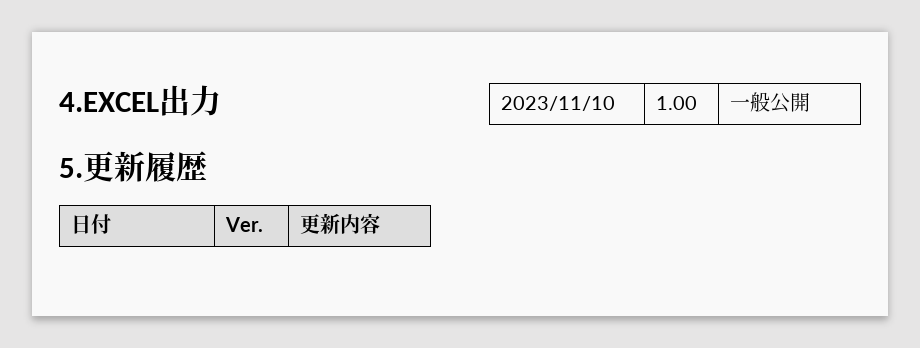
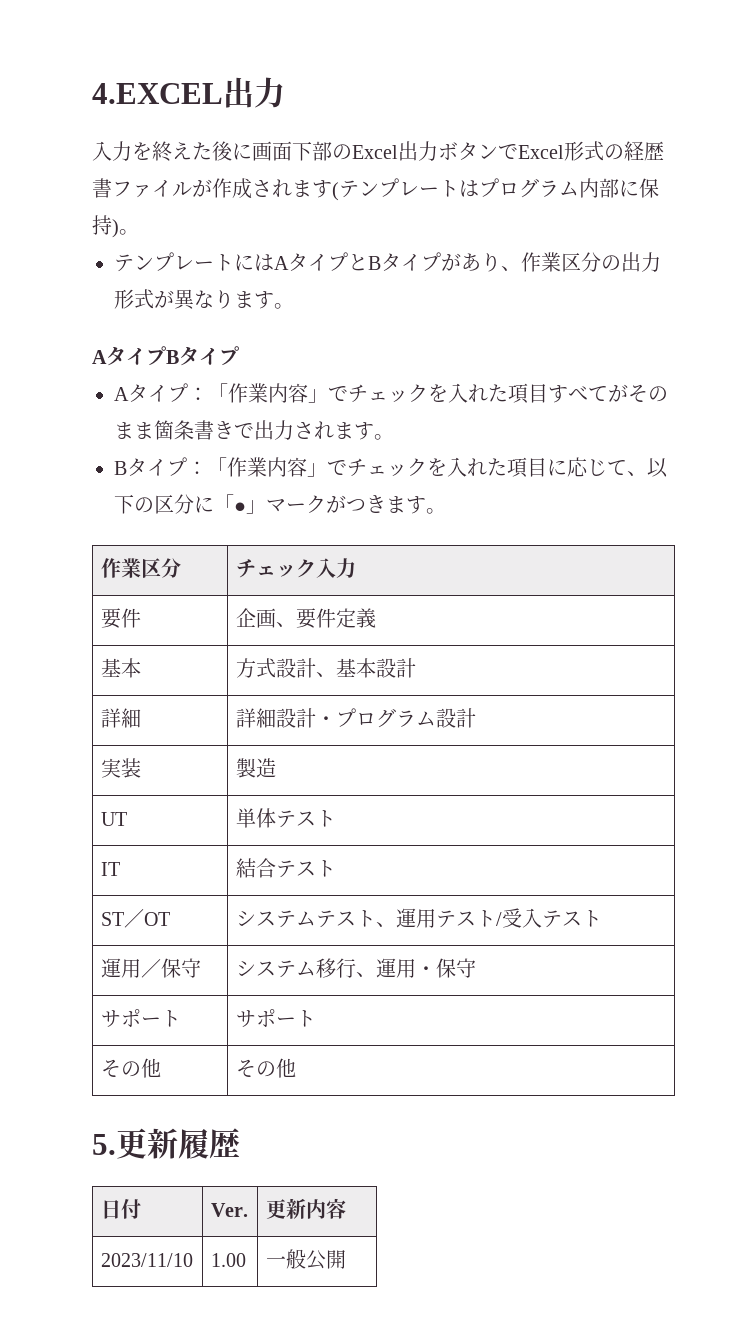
(221, 100) none -> [92,141,664,162] [92,178,659,201] [92,215,139,238] [114,252,661,272] [114,289,294,310] [92,346,239,366] [114,383,668,404] [114,420,394,440] [114,457,668,478] [114,494,446,514] [100,558,181,578] [235,558,356,578] [100,608,141,629] [235,608,376,629] [100,658,141,678] [235,658,416,678] [100,708,141,728] [235,708,476,728] [100,758,141,778] [235,758,276,778] [100,812,127,826] [235,808,336,828] [100,862,120,876] [235,858,336,878] [100,909,170,928] [235,908,602,928] [100,958,201,978] [235,958,476,978] [100,1009,181,1027] [235,1009,316,1027] [100,1058,161,1078] [235,1058,296,1078] // 入力を終えた後に画面下部のExcel出力ボタンでExcel形式の経歴書ファイルが作成されます(テンプレートはプログラム内部に保持)。 // テンプレートにはAタイプとBタイプがあり、作業区分の出力形式が異なります。 // AタイプBタイプ // Aタイプ：「作業内容」でチェックを入れた項目すべてがそのまま箇条書きで出力されます。 // Bタイプ：「作業内容」でチェックを入れた項目に応じて、以下の区分に「●」マークがつきます。 // 作業区分 | チェック入力 // 要件 | 企画、要件定義 // 基本 | 方式設計、基本設計 // 詳細 | 詳細設計・プログラム設計 // 実装 | 製造 // UT | 単体テスト // IT | 結合テスト // ST／OT | システムテスト、運用テスト/受入テスト // 運用／保守 | システム移行、運用・保守 // サポート | サポート // その他 | その他

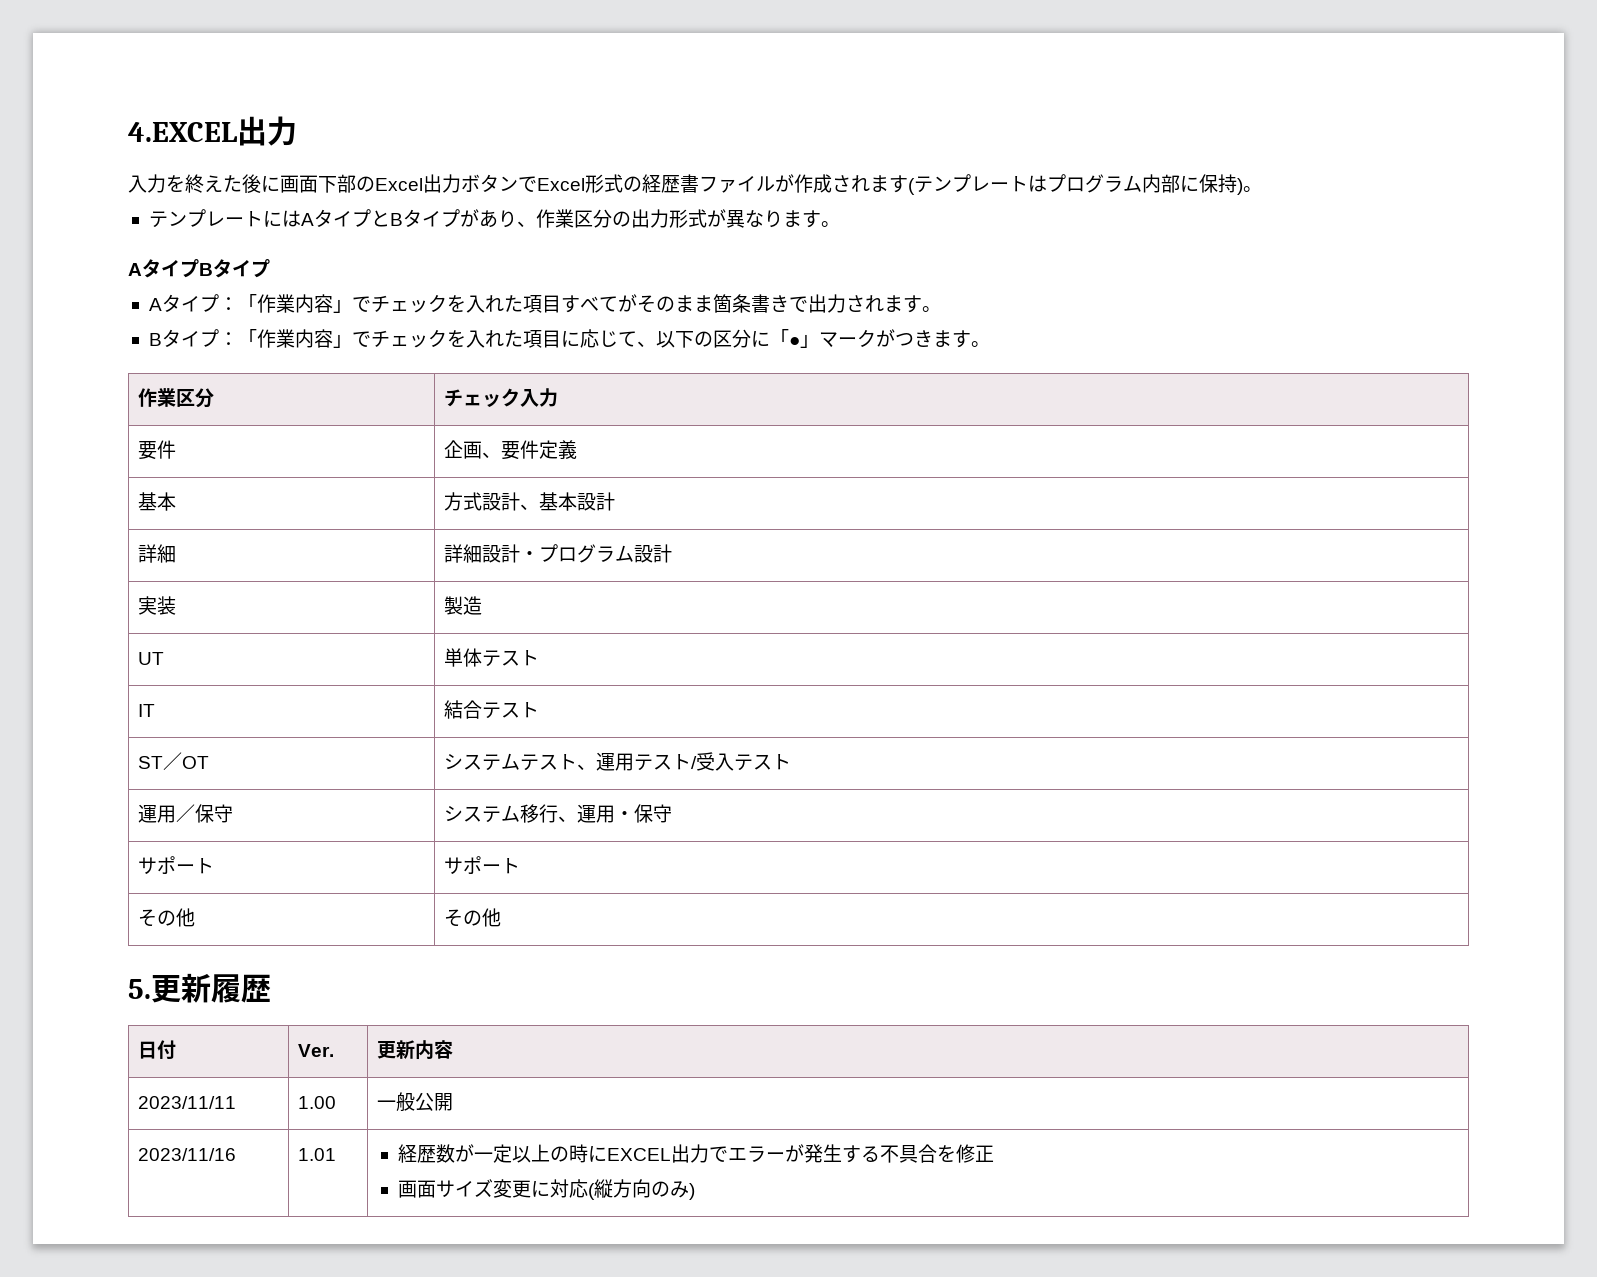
[100,1253,193,1267] 2023/11/10 -> [138,1096,237,1109] 2023/11/11
(346, 1259) none -> [138,1148,237,1161] [298,1148,337,1161] [397,1144,994,1163] [397,1179,695,1200] // 2023/11/16 | 1.01 | 経歴数が一定以上の時にEXCEL出力でエラーが発生する不具合を修正 // 画面サイズ変更に対応(縦方向のみ)

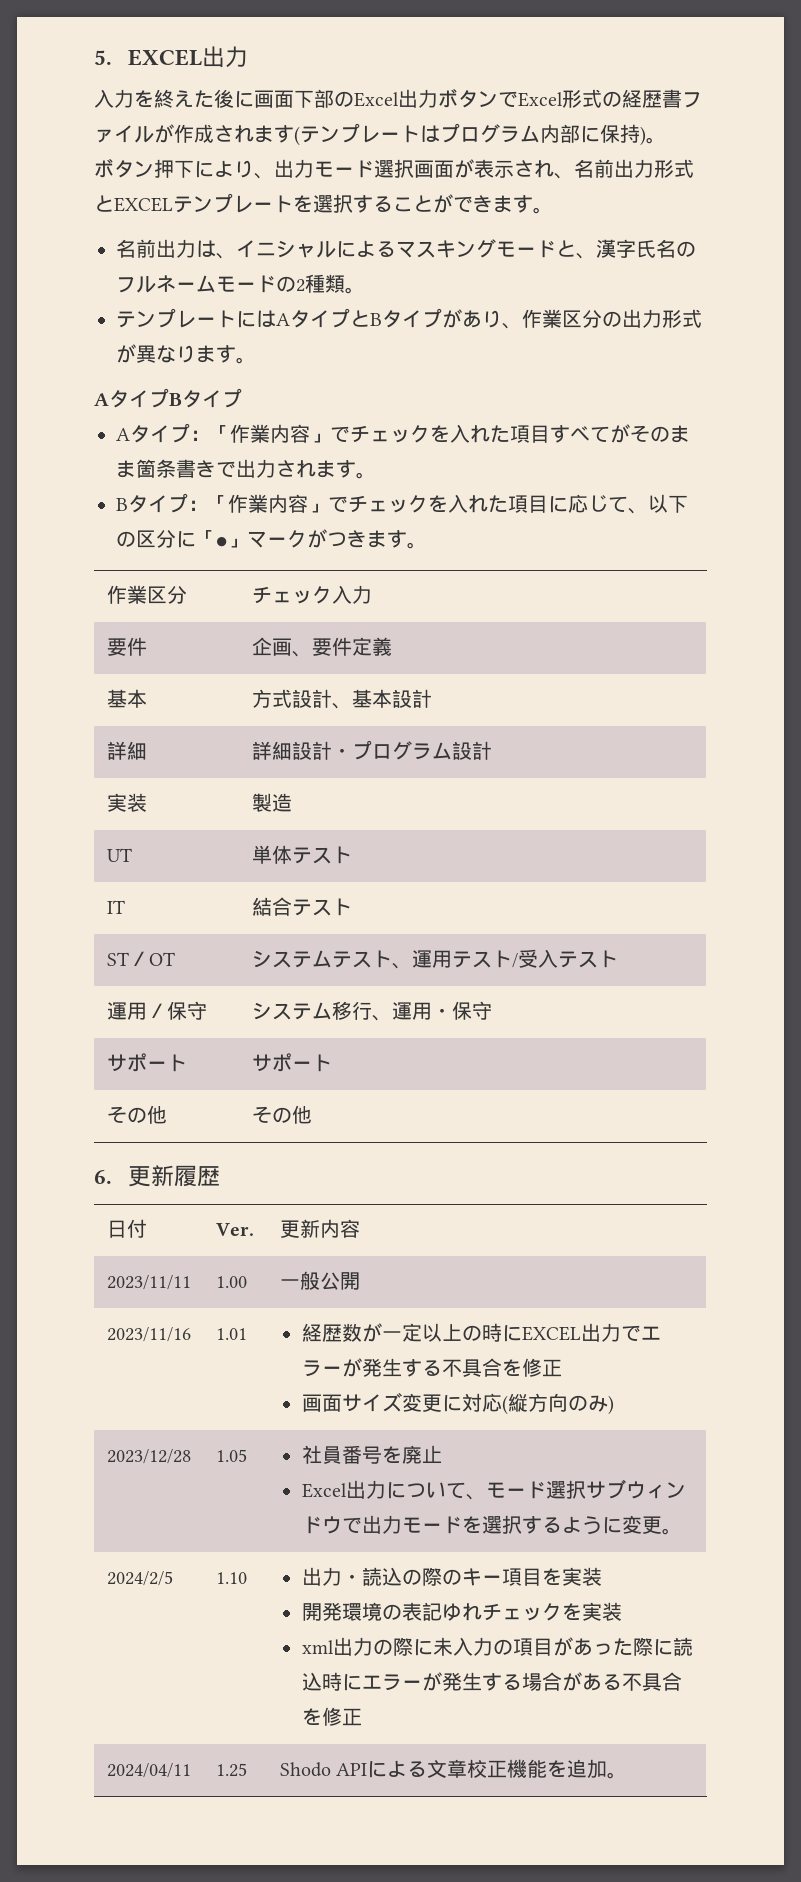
[128,122,238,142] 4.EXCEL -> [94,49,202,66] 5. EXCEL
(1262, 189) none -> [94,158,694,179] [94,193,553,214] [116,239,696,259] [116,274,365,294] // ボタン押下により、出力モード選択画面が表示され、名前出力形式とEXCELテンプレートを選択することができます。 // 名前出力は、イニシャルによるマスキングモードと、漢字氏名のフルネームモードの2種類。
[128,979,151,999] 5. -> [94,1170,112,1184] 6.
(695, 1191) none -> [106,1449,191,1464] [215,1449,247,1462] [301,1445,442,1464] [301,1479,686,1500] [301,1515,682,1535] [106,1571,173,1586] [215,1572,247,1584] [301,1567,602,1586] [301,1602,622,1621] [301,1637,693,1656] [301,1672,682,1691] [301,1707,362,1726] [106,1763,191,1778] [215,1763,247,1777] [279,1759,627,1779] // 2023/12/28 | 1.05 | 社員番号を廃止 // Excel出力について、モード選択サブウィンドウで出力モードを選択するように変更。 // 2024/2/5 | 1.10 | 出力・読込の際のキー項目を実装 // 開発環境の表記ゆれチェックを実装 // xml出力の際に未入力の項目があった際に読込時にエラーが発生する場合がある不具合を修正 // 2024/04/11 | 1.25 | Shodo APIによる文章校正機能を追加。

